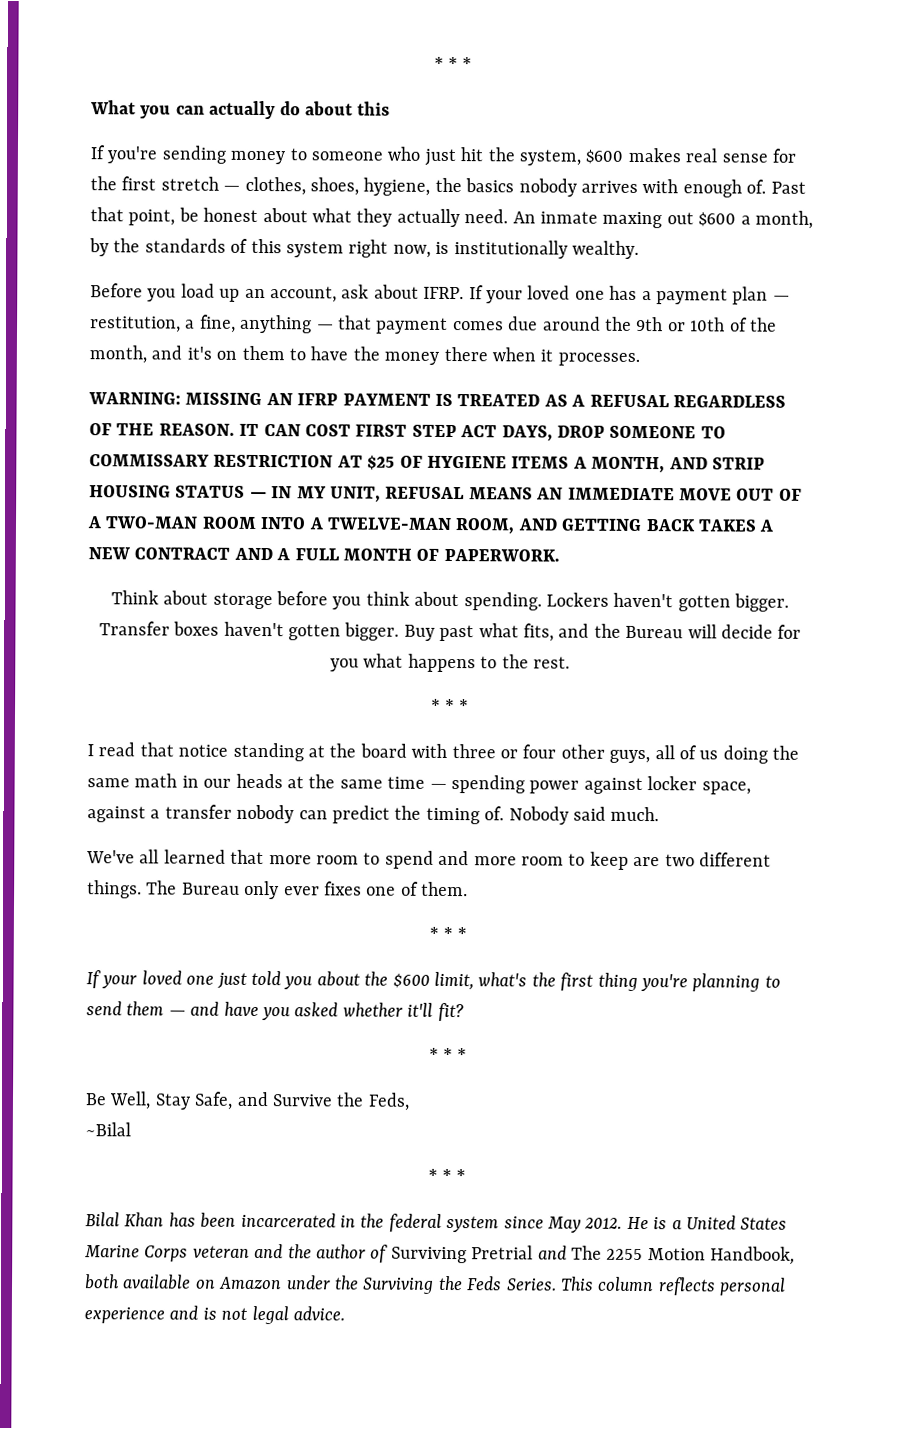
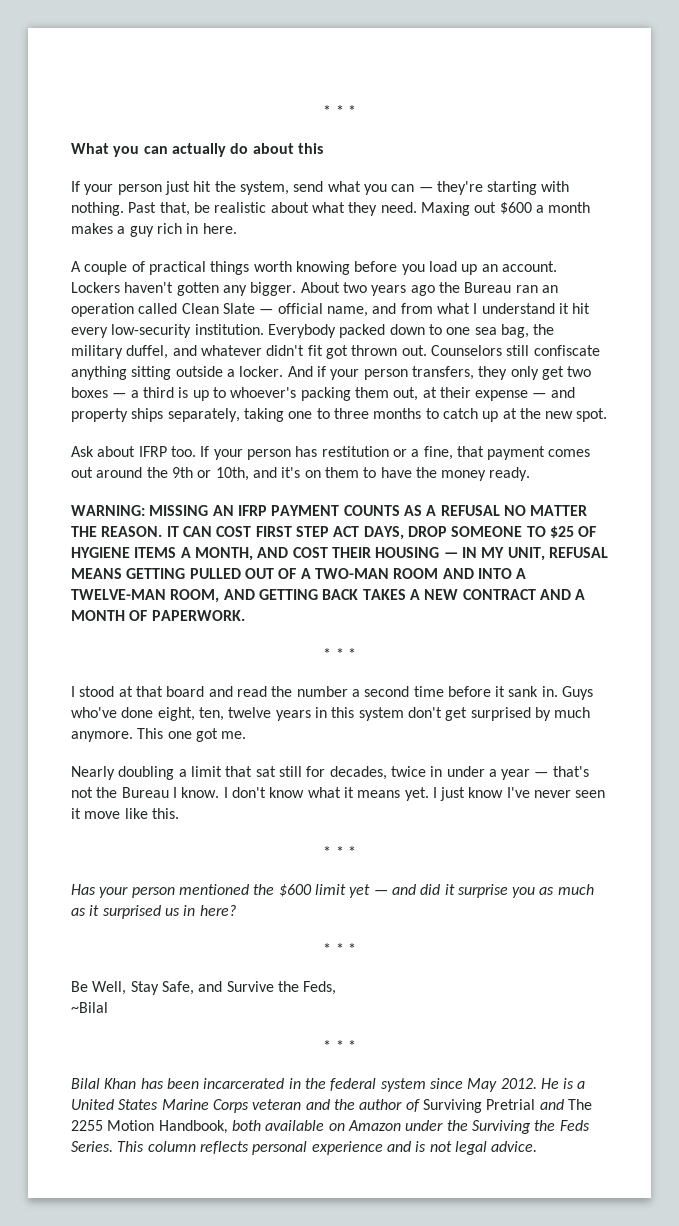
[107,145,796,167] [90,176,806,198] [90,207,813,229] [89,238,639,259] [90,283,790,305] [90,314,334,334] you're sending money to someone who just hit the system, $600 makes real sense for the first stretch — clothes, shoes, hygiene, the basics nobody arrives with enough of. Past that point, be honest about what they actually need. An inmate maxing out $600 a month, by the standards of this system right now, is institutionally wealthy. // Before you load up an account, ask about IFRP. If your loved one has a payment plan — restitution, a fine, anything — -> [84,181,570,195] [71,202,591,216] [71,223,237,237] [71,261,557,275] [71,282,558,296] [71,303,591,317] [71,324,555,338] [71,345,600,359] [71,366,592,380] [71,387,575,401] [71,408,608,422] [71,446,453,460] your person just hit the system, send what you can — they're starting with nothing. Past that, be realistic about what they need. Maxing out $600 a month makes a guy rich in here. // A couple of practical things worth knowing before you load up an account. Lockers haven't gotten any bigger. About two years ago the Bureau ran an operation called Clean Slate — official name, and from what I understand it hit every low-security institution. Everybody packed down to one sea bag, the military duffel, and whatever didn't fit got thrown out. Counselors still confiscate anything sitting outside a locker. And if your person transfers, they only get two boxes — a third is up to whoever's packing them out, at their expense — and property ships separately, taking one to three months to catch up at the new spot. // Ask about IFRP too. If your person has restitution or a fine,
[508,316,539,331] due -> [71,467,93,478] out
[690,317,777,332] [89,345,147,364] 10th of the month, -> [215,467,249,481] 10th,
[443,346,640,366] there when it processes. -> [489,467,531,481] ready.
[435,393,541,407] IS TREATED -> [343,505,400,516] COUNTS
[672,395,786,408] [89,423,112,436] REGARDLESS OF -> [503,505,588,516] NO MATTER
[89,454,363,468] COMMISSARY RESTRICTION AT -> (546, 531) none
[711,457,765,470] [89,485,246,498] STRIP HOUSING STATUS -> [292,547,440,558] COST THEIR HOUSING
[536,487,732,501] AN IMMEDIATE MOVE -> [126,568,241,579] GETTING PULLED
(257, 522) none -> [442,568,474,579] AND
[294,548,339,561] FULL -> (586, 594) none
[110,590,790,612] [98,621,802,642] [330,653,570,673] [430,698,470,714] [87,742,800,764] [87,773,751,795] [87,804,660,825] [86,849,771,870] [87,880,469,900] [428,926,468,942] [86,970,781,992] [86,1001,464,1022] Think about storage before you think about spending. Lockers haven't gotten bigger. Transfer boxes haven't gotten bigger. Buy past what fits, and the Bureau will decide for you what happens to the rest. // * * * // I read that notice standing at the board with three or four other guys, all of us doing the same math in our heads at the same time — spending power against locker space, against a transfer nobody can predict the timing of. Nobody said much. // We've all learned that more room to spend and more room to keep are two different things. The Bureau only ever fixes one of them. // * * * // If your loved one just told you about the $600 limit, what's the first thing you're planning to send them — and have you asked whether it'll fit? -> [323,648,356,659] [71,686,594,700] [71,707,591,721] [71,728,247,742] [71,766,589,780] [71,787,606,801] [71,808,179,819] [323,846,356,857] [71,884,594,898] [71,905,236,919] * * * // I stood at that board and read the number a second time before it sank in. Guys who've done eight, ten, twelve years in this system don't get surprised by much anymore. This one got me. // Nearly doubling a limit that sat still for decades, twice in under a year — that's not the Bureau I know. I don't know what it means yet. I just know I've never seen it move like this. // * * * // Has your person mentioned the $600 limit yet — and did it surprise you as much as it surprised us in here?

